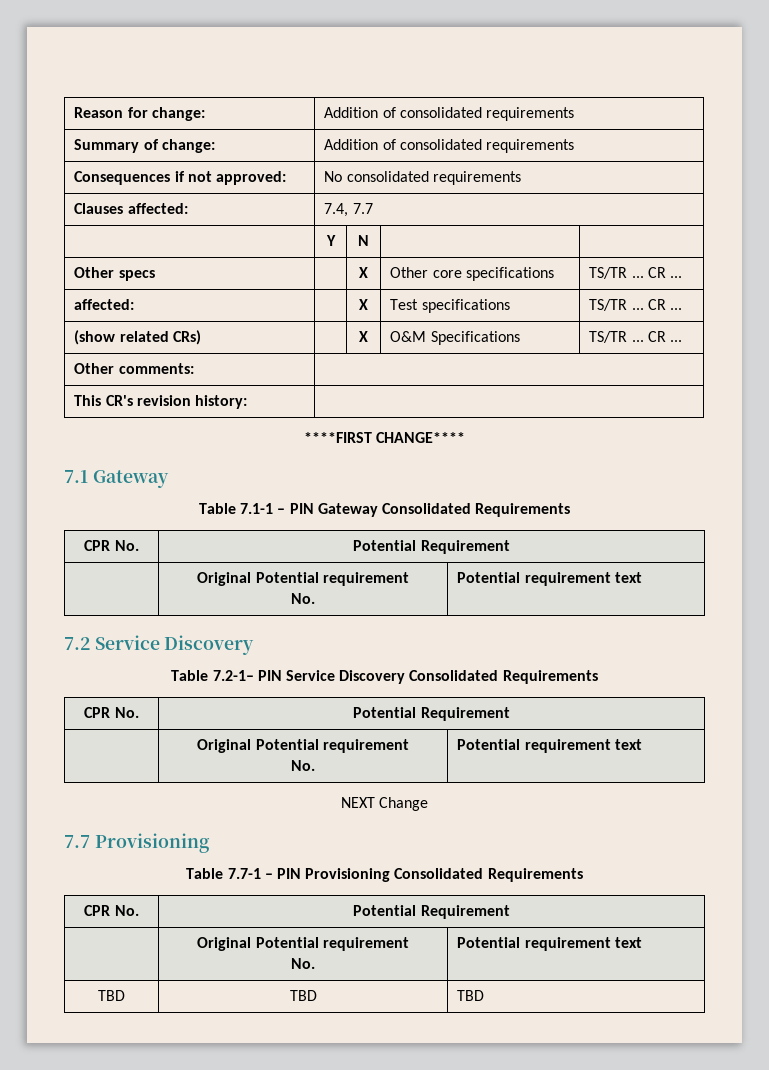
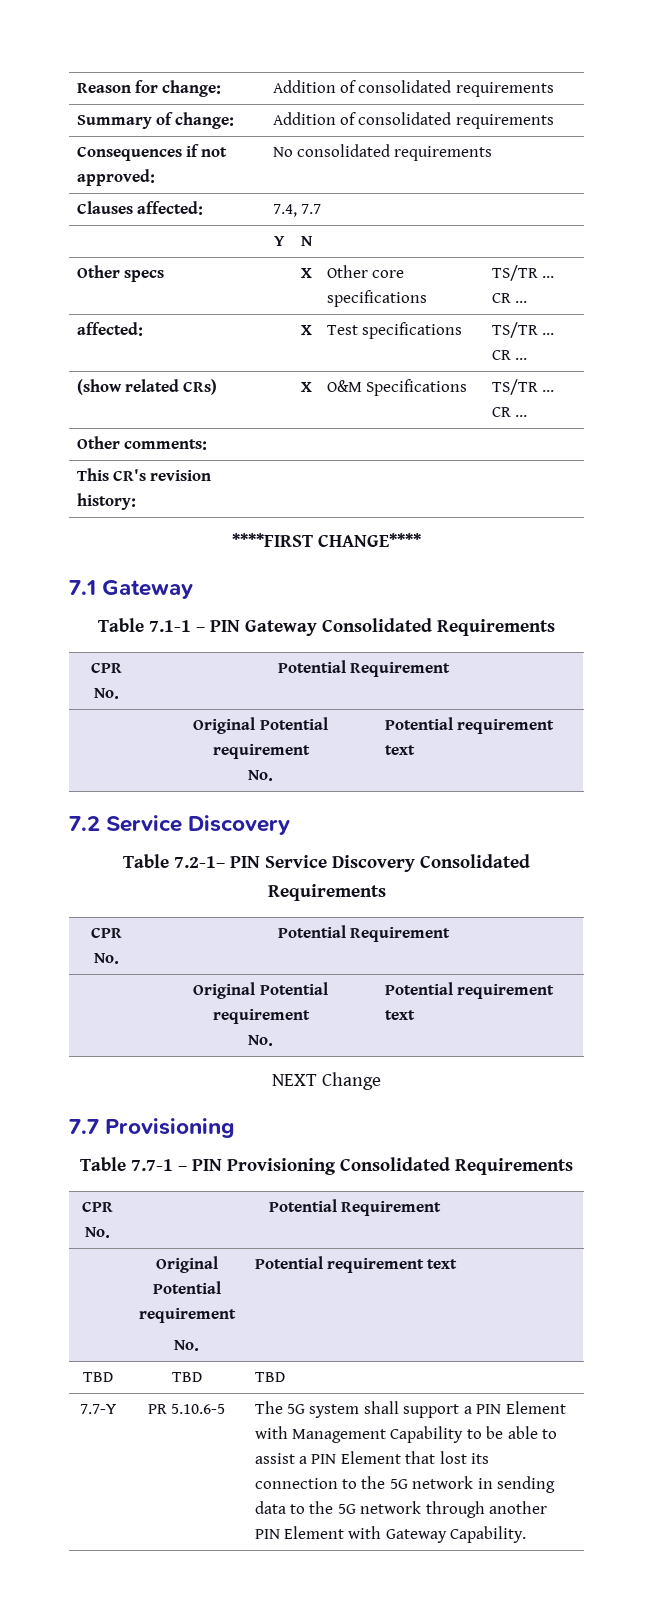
(485, 995) none -> [79,1404,116,1414] [147,1404,226,1414] [254,1401,566,1418] [254,1426,558,1443] [254,1451,490,1464] [254,1476,556,1493] [254,1501,548,1518] [254,1526,527,1543] // 7.7-Y | PR 5.10.6-5 | The 5G system shall support a PIN Element with Management Capability to be able to assist a PIN Element that lost its connection to the 5G network in sending data to the 5G network through another PIN Element with Gateway Capability.

